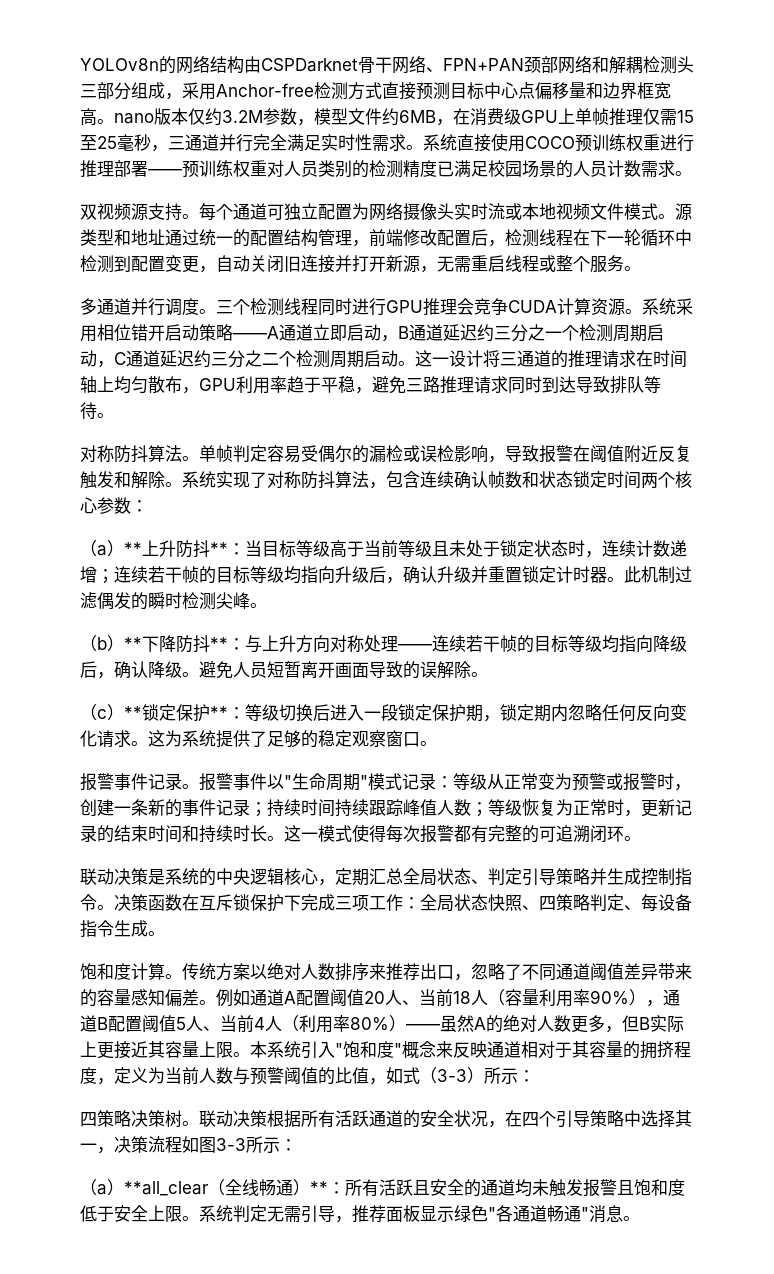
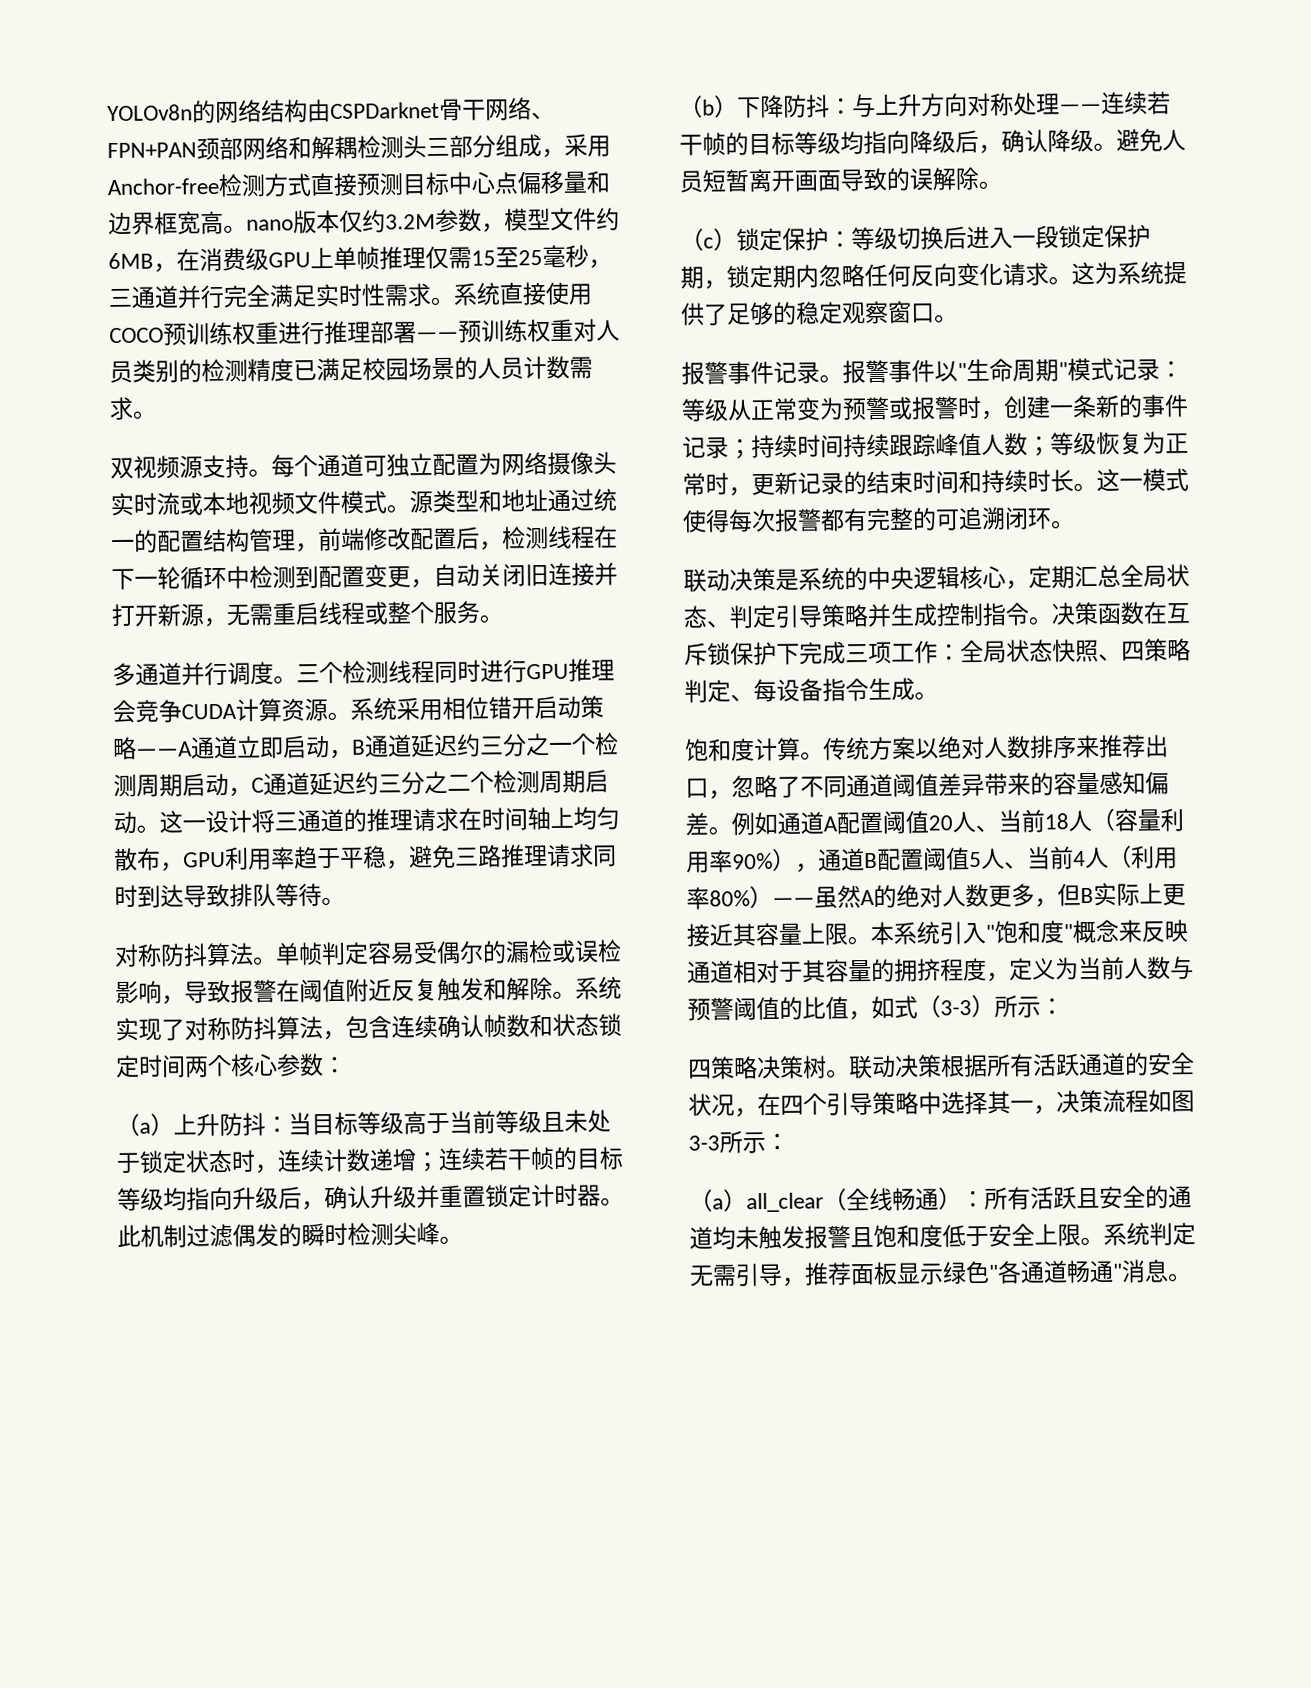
[124,542,142,555] ** -> (174, 1124) none
[210,542,228,555] ** -> (266, 1124) none
[124,637,142,650] ** -> (738, 106) none
[210,637,228,650] ** -> (830, 106) none
[124,704,228,722] **锁定保护** -> [736,227,829,252] 锁定保护
[124,1181,209,1196] **all_clear -> [746,1192,824,1213] all_clear
[310,1181,328,1194] ** -> (962, 1198) none

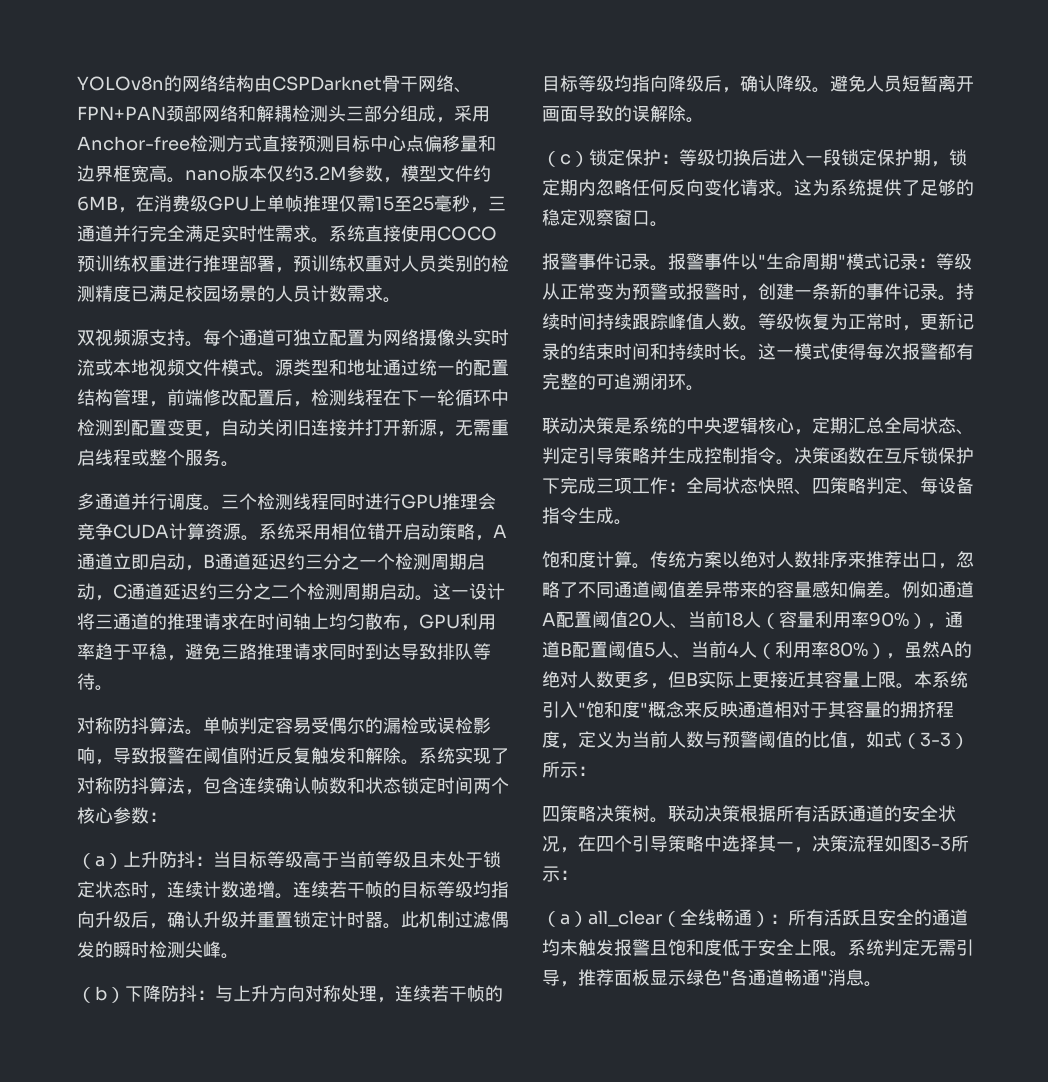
[416,331,459,341] —— -> [275,267,293,273] ，
[136,741,193,757] ——A -> [475,524,507,541] ，A
[415,1152,440,1173] ； -> [275,893,293,899] 。
[1059,103,1102,113] —— -> [377,997,395,1003] ，
[728,439,752,460] ； -> [938,295,956,301] 。
[1027,436,1051,457] ； -> [740,325,758,331] 。
[772,897,815,906] —— -> [886,653,904,659] ，

